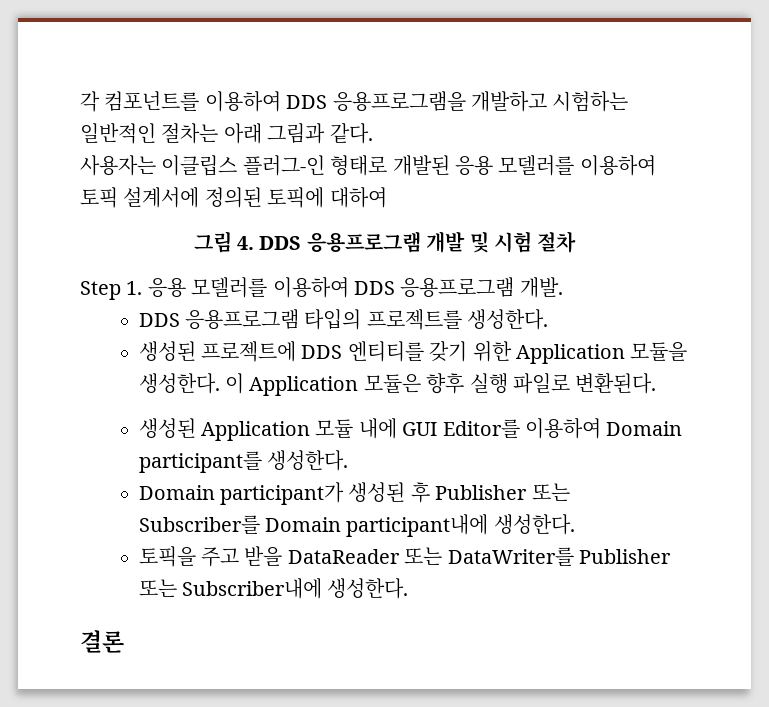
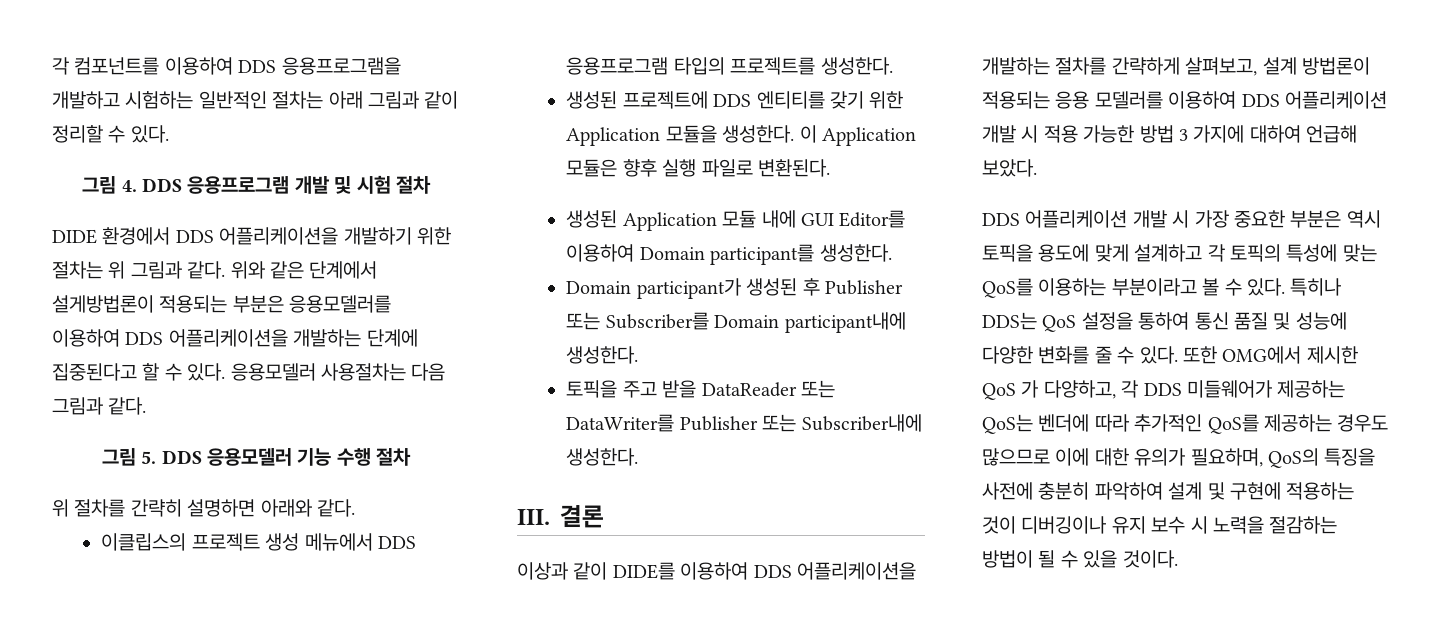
[329,123,373,144] [80,155,656,176] [80,187,387,208] 같다. // 사용자는 이클립스 플러그-인 형태로 개발된 응용 모델러를 이용하여 토픽 설계서에 정의된 토픽에 대하여 -> [424,91,459,109] [52,125,169,143] 같이 정리할 수 있다.
[80,277,563,300] Step 1. 응용 모델러를 이용하여 DDS 응용프로그램 개발. // -> [52,227,451,245] [52,261,378,279] [52,295,392,313] [52,329,418,347] [52,363,446,381] [52,397,147,415] [101,448,412,466] [52,499,355,517] [101,533,373,551] DIDE 환경에서 DDS 어플리케이션을 개발하기 위한 절차는 위 그림과 같다. 위와 같은 단계에서 설게방법론이 적용되는 부분은 응용모델러를 이용하여 DDS 어플리케이션을 개발하는 단계에 집중된다고 할 수 있다. 응용모델러 사용절차는 다음 그림과 같다. // 그림 5. DDS 응용모델러 기능 수행 절차 // 위 절차를 간략히 설명하면 아래와 같다. // 이클립스의 프로젝트 생성 메뉴에서
(409, 588) none -> [517,509,550,525] III.
(124, 641) none -> [517,562,916,580] [982,57,1370,76] [982,91,1387,109] [982,125,1358,143] [982,159,1037,177] [982,210,1381,228] [982,244,1377,262] [982,278,1342,298] [982,312,1347,332] [982,346,1358,364] [982,380,1346,400] [982,414,1389,434] [982,448,1376,468] [982,482,1355,500] [982,516,1338,534] [982,550,1178,568] // 이상과 같이 DIDE를 이용하여 DDS 어플리케이션을 개발하는 절차를 간략하게 살펴보고, 설계 방법론이 적용되는 응용 모델러를 이용하여 DDS 어플리케이션 개발 시 적용 가능한 방법 3 가지에 대하여 언급해 보았다. // DDS 어플리케이션 개발 시 가장 중요한 부분은 역시 토픽을 용도에 맞게 설계하고 각 토픽의 특성에 맞는 QoS를 이용하는 부분이라고 볼 수 있다. 특히나 DDS는 QoS 설정을 통하여 통신 품질 및 성능에 다양한 변화를 줄 수 있다. 또한 OMG에서 제시한 QoS 가 다양하고, 각 DDS 미들웨어가 제공하는 QoS는 벤더에 따라 추가적인 QoS를 제공하는 경우도 많으므로 이에 대한 유의가 필요하며, QoS의 특징을 사전에 충분히 파악하여 설계 및 구현에 적용하는 것이 디버깅이나 유지 보수 시 노력을 절감하는 방법이 될 수 있을 것이다.

